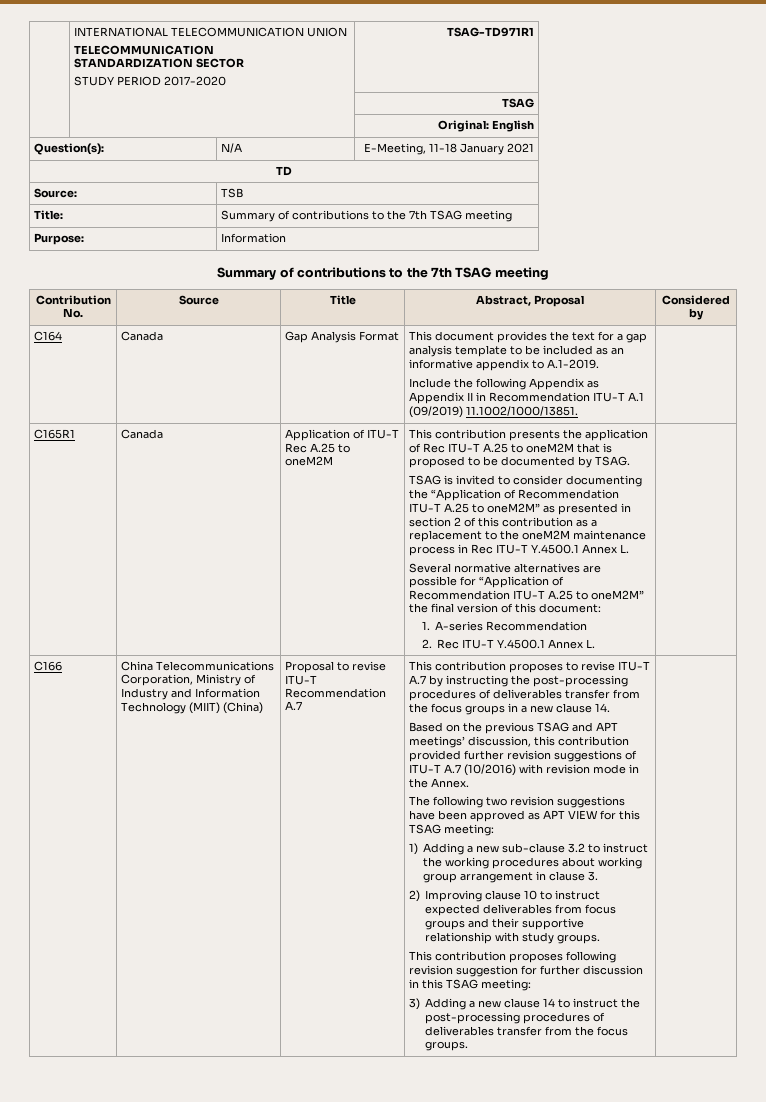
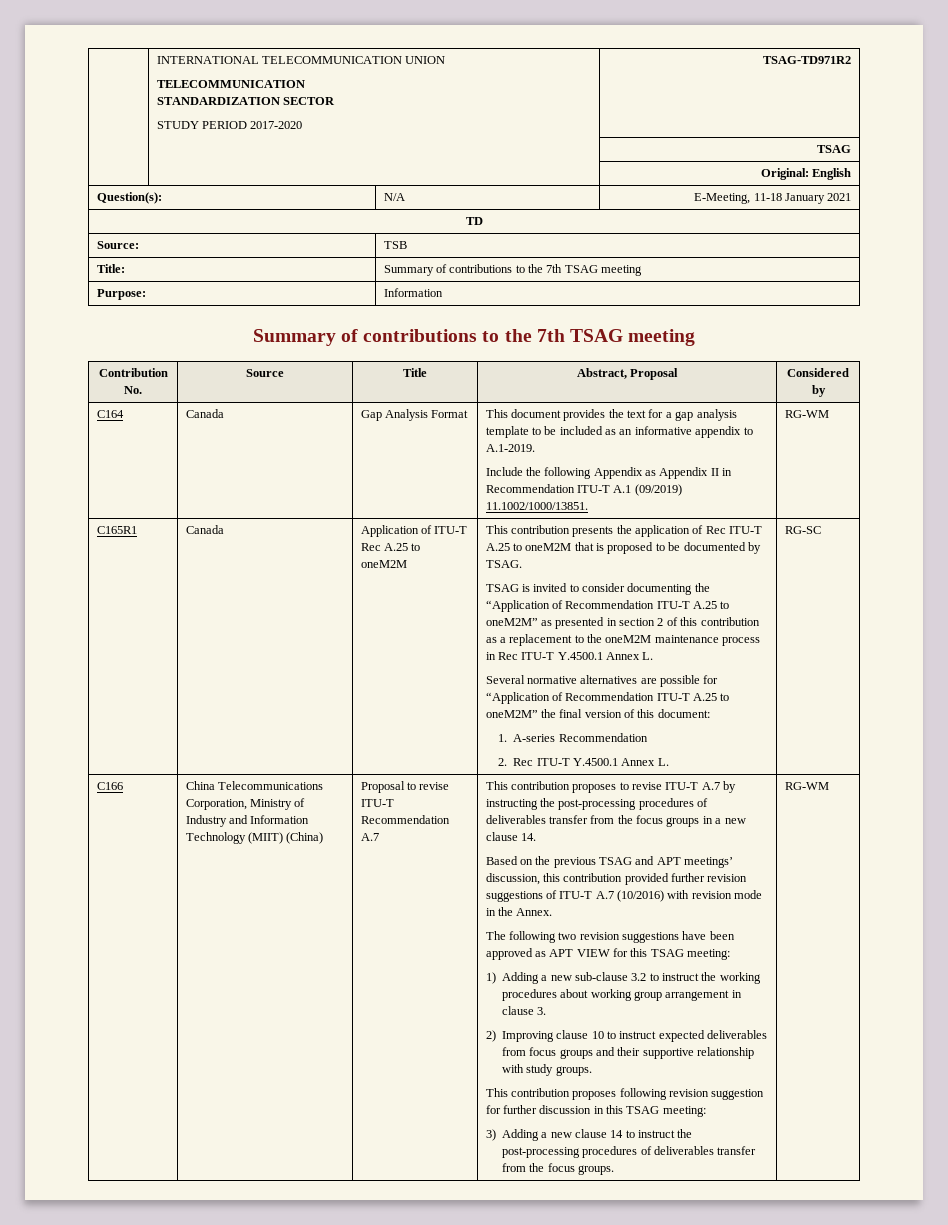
[447,27,535,37] TSAG-TD971R1 -> [763,56,852,64] TSAG-TD971R2
(578, 411) none -> [784,410,829,418] RG-WM
(596, 643) none -> [784,526,821,534] RG-SC
(469, 1046) none -> [784,782,829,790] RG-WM

